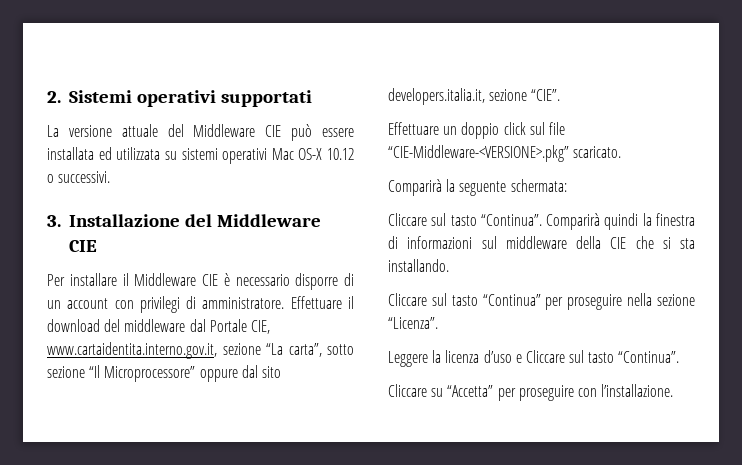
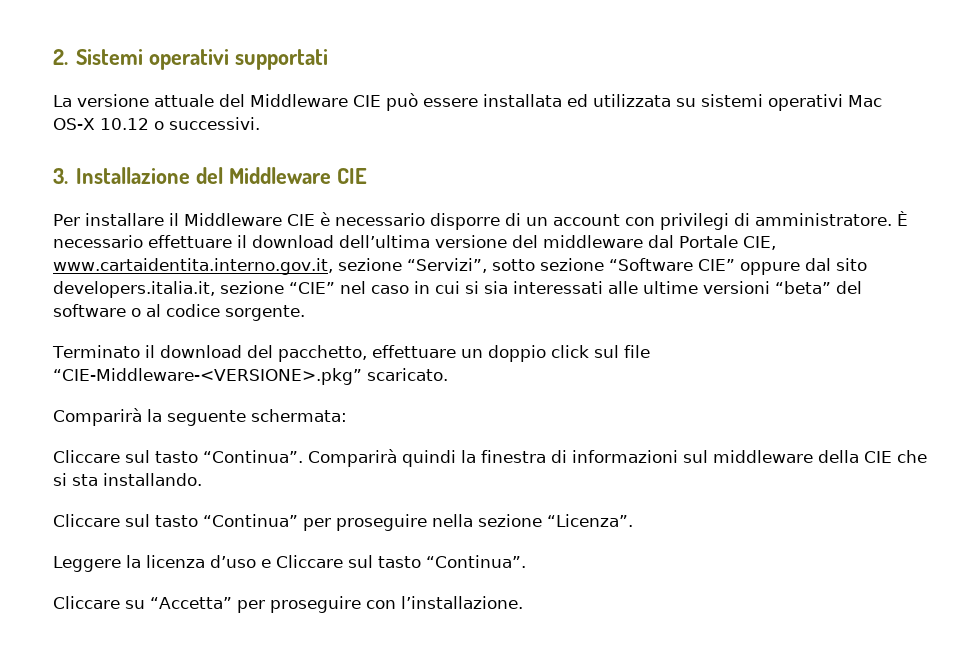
[290,296,354,309] [47,319,100,332] Effettuare il download -> [897,211,908,226] [53,235,507,248] È necessario effettuare il download dell’ultima versione
[266,343,354,357] [47,365,196,382] “La carta”, sotto sezione “Il Microprocessore” -> [406,258,735,273] “Servizi”, sotto sezione “Software CIE”
[531,89,561,101] [388,122,439,135] “CIE”. // Effettuare -> [289,281,862,294] [53,304,305,321] [52,345,456,362] “CIE” nel caso in cui si sia interessati alle ultime versioni “beta” del software o al codice sorgente. // Terminato il download del pacchetto, effettuare

